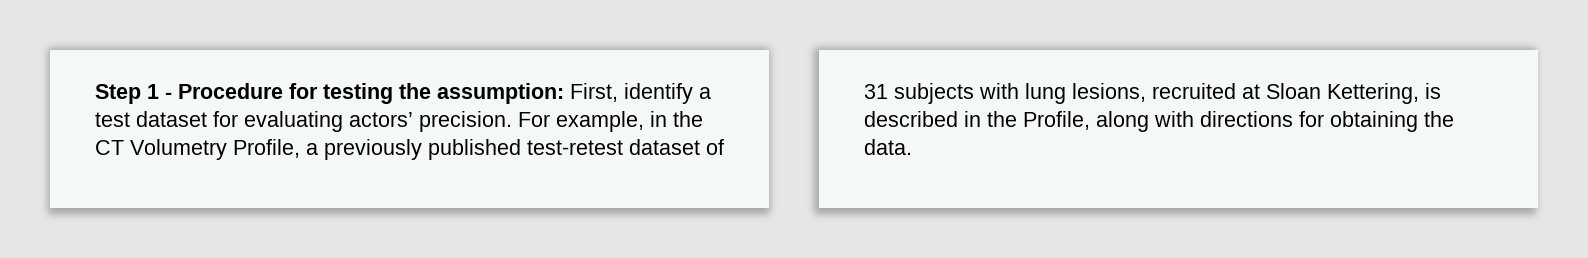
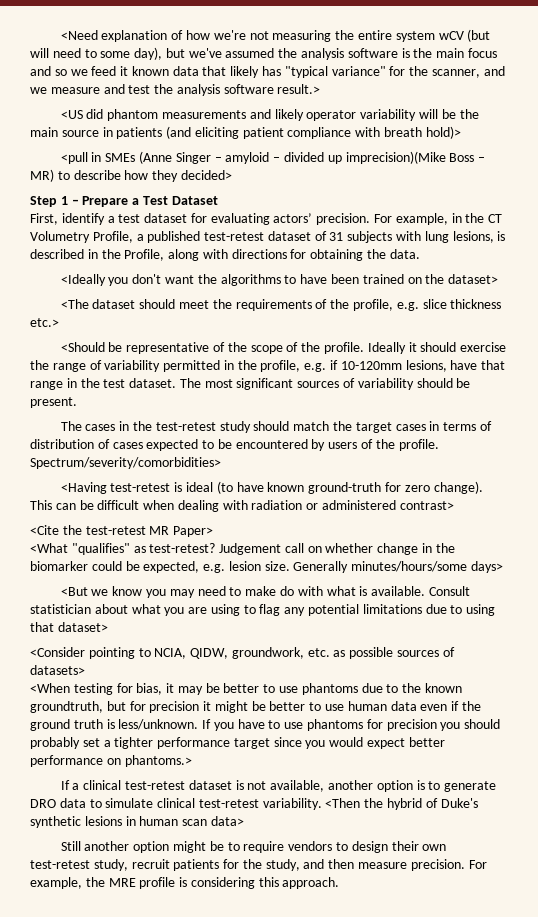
[95,83,564,104] Step 1 - Procedure for testing the assumption: -> [60,29,491,42] [30,47,497,60] [30,66,505,78] [30,84,321,96] [60,109,479,121] [30,126,461,139] [60,151,486,164] [30,169,232,182] [30,196,218,207] <Need explanation of how we're not measuring the entire system wCV (but will need to some day), but we've assumed the analysis software is the main focus and so we feed it known data that likely has "typical variance" for the scanner, and we measure and test the analysis software result.> // <US did phantom measurements and likely operator variability will be the main source in patients (and eliciting patient compliance with breath hold)> // <pull in SMEs (Anne Singer – amyloid – divided up imprecision)(Mike Boss – MR) to describe how they decided> // Step 1 – Prepare a Test Dataset //
[324,139,422,160] previously -> (144, 237) none
[1152,83,1419,104] recruited at Sloan Kettering, -> (494, 237) none
(912, 147) none -> [60,274,499,286] [60,299,502,311] [30,318,59,327] [60,342,507,354] [30,360,506,372] [30,378,471,390] [30,397,77,408] [60,421,492,433] [30,439,439,451] [30,457,221,469] [60,481,483,494] [30,500,454,512] [30,525,214,537] [30,543,455,555] [30,561,504,573] [60,586,470,598] [30,604,496,616] [30,622,108,632] [30,647,455,659] [30,665,85,675] [30,683,462,695] [30,701,481,713] [30,719,501,731] [30,737,445,749] [30,755,192,767] [60,780,497,792] [30,798,478,810] [30,816,244,828] [60,841,447,853] [30,859,487,871] [30,877,340,889] // <Ideally you don't want the algorithms to have been trained on the dataset> // <The dataset should meet the requirements of the profile, e.g. slice thickness etc.> // <Should be representative of the scope of the profile. Ideally it should exercise the range of variability permitted in the profile, e.g. if 10-120mm lesions, have that range in the test dataset. The most significant sources of variability should be present. // The cases in the test-retest study should match the target cases in terms of distribution of cases expected to be encountered by users of the profile. Spectrum/severity/comorbidities> // <Having test-retest is ideal (to have known ground-truth for zero change). This can be difficult when dealing with radiation or administered contrast> // <Cite the test-retest MR Paper> // <What "qualifies" as test-retest? Judgement call on whether change in the biomarker could be expected, e.g. lesion size. Generally minutes/hours/some days> // <But we know you may need to make do with what is available. Consult statistician about what you are using to flag any potential limitations due to using that dataset> // <Consider pointing to NCIA, QIDW, groundwork, etc. as possible sources of datasets> // <When testing for bias, it may be better to use phantoms due to the known groundtruth, but for precision it might be better to use human data even if the ground truth is less/unknown. If you have to use phantoms for precision you should probably set a tighter performance target since you would expect better performance on phantoms.> // If a clinical test-retest dataset is not available, another option is to generate DRO data to simulate clinical test-retest variability. <Then the hybrid of Duke's synthetic lesions in human scan data> // Still another option might be to require vendors to design their own test-retest study, recruit patients for the study, and then measure precision. For example, the MRE profile is considering this approach.

